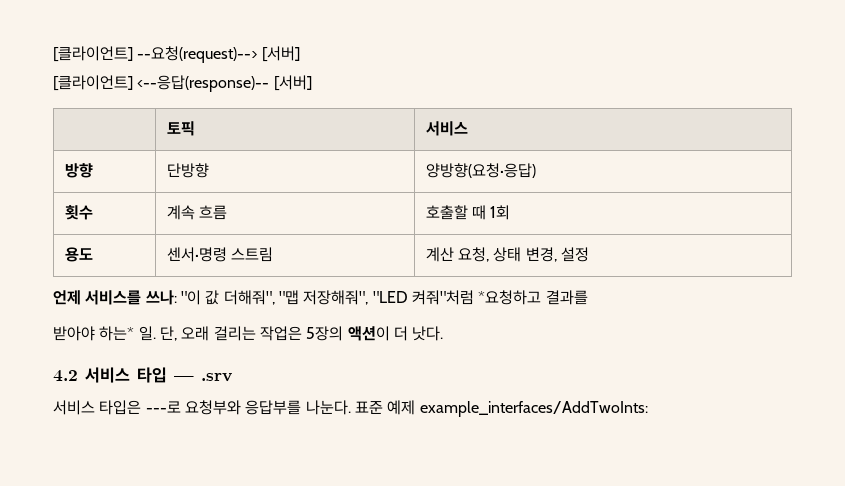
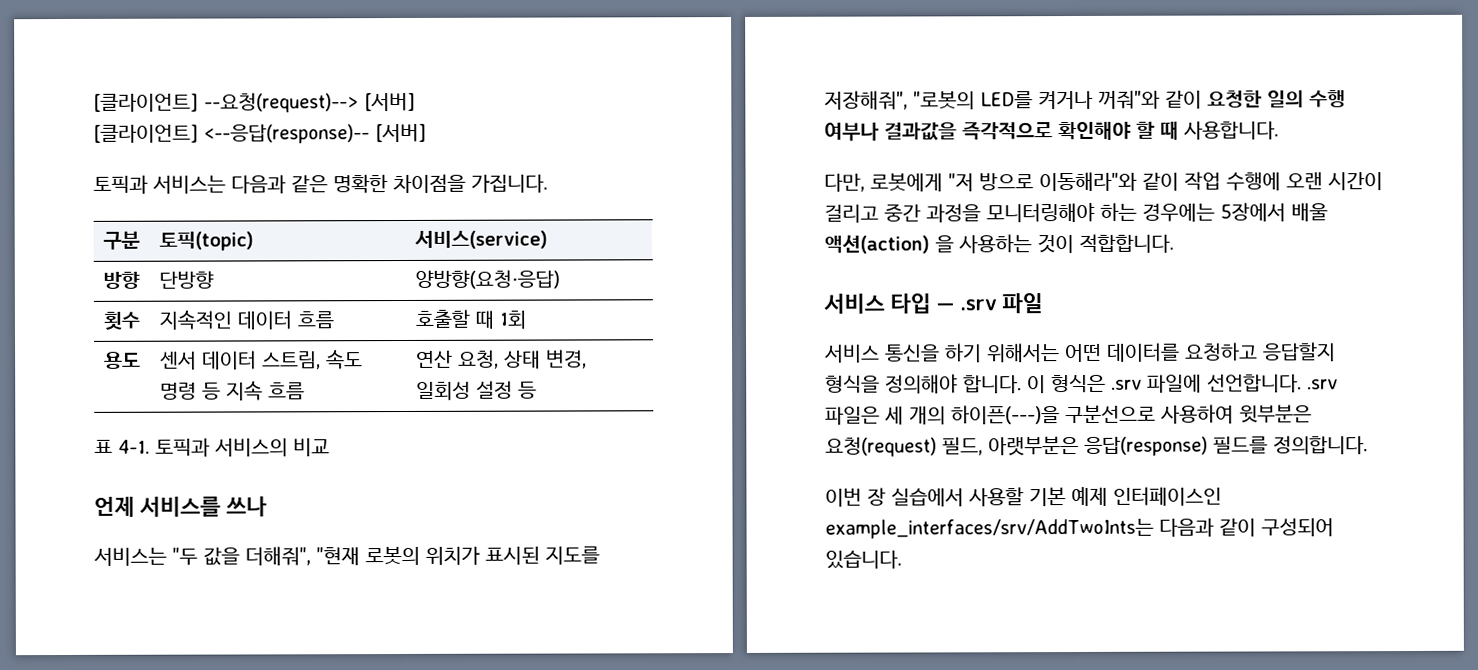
[166,121,195,136] [425,121,468,136] // | 토픽 | 서비스 -> [93,173,548,194] [102,230,140,250] [158,231,254,251] [413,230,548,249] // 토픽과 서비스는 다음과 같은 명확한 차이점을 가집니다. // 구분 | 토픽(topic) | 서비스(service)
[166,205,195,220] 계속 -> [158,309,292,330] 지속적인 데이터
[166,247,274,262] [425,247,454,262] 센서·명령 스트림 | 계산 -> [159,349,363,370] [159,380,305,401] [415,349,453,368] 센서 데이터 스트림, 속도 명령 등 지속 흐름 | 연산
(557, 254) none -> [415,381,471,401] 일회성
[53,290,588,305] [53,326,444,341] [53,370,78,382] // 언제 서비스를 쓰나: "이 값 더해줘", "맵 저장해줘", "LED 켜줘"처럼 *요청하고 결과를 // 받아야 하는* 일. 단, 오래 걸리는 작업은 5장의 액션이 더 낫다. // 4.2 -> [517,381,537,399] [94,437,330,457] [94,496,267,517] [93,545,600,566] [824,89,1346,110] [824,120,1279,141] [824,171,1383,192] [824,202,1328,223] [824,233,1174,254] 등 // 표 4-1. 토픽과 서비스의 비교 // 언제 서비스를 쓰나 // 서비스는 "두 값을 더해줘", "현재 로봇의 위치가 표시된 지도를 저장해줘", "로봇의 LED를 켜거나 꺼줘"와 같이 요청한 일의 수행 여부나 결과값을 즉각적으로 확인해야 할 때 사용합니다. // 다만, 로봇에게 "저 방으로 이동해라"와 같이 작업 수행에 오랜 시간이 걸리고 중간 과정을 모니터링해야 하는 경우에는 5장에서 배울 액션(action) 을 사용하는 것이 적합합니다. //
[53,400,648,417] // 서비스 타입은 ---로 요청부와 응답부를 나눈다. 표준 예제 example_interfaces/AddTwoInts: -> [1002,293,1043,314] [824,342,1336,363] [825,373,1338,394] [825,404,1312,426] [825,435,1368,457] [825,486,1222,507] [825,517,1334,539] [825,550,902,569] 파일 // 서비스 통신을 하기 위해서는 어떤 데이터를 요청하고 응답할지 형식을 정의해야 합니다. 이 형식은 .srv 파일에 선언합니다. .srv 파일은 세 개의 하이픈(---)을 구분선으로 사용하여 윗부분은 요청(request) 필드, 아랫부분은 응답(response) 필드를 정의합니다. // 이번 장 실습에서 사용할 기본 예제 인터페이스인 example_interfaces/srv/AddTwoInts는 다음과 같이 구성되어 있습니다.

